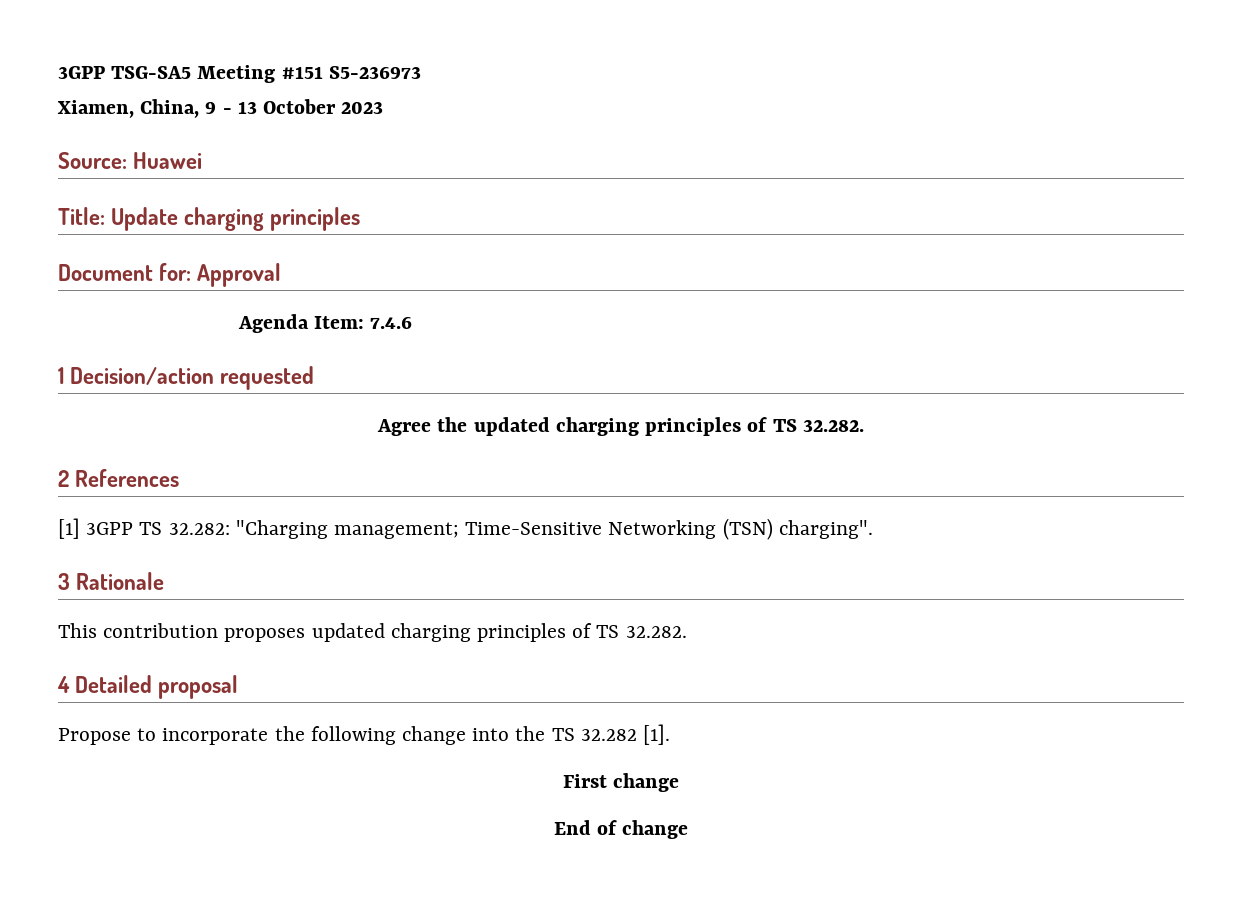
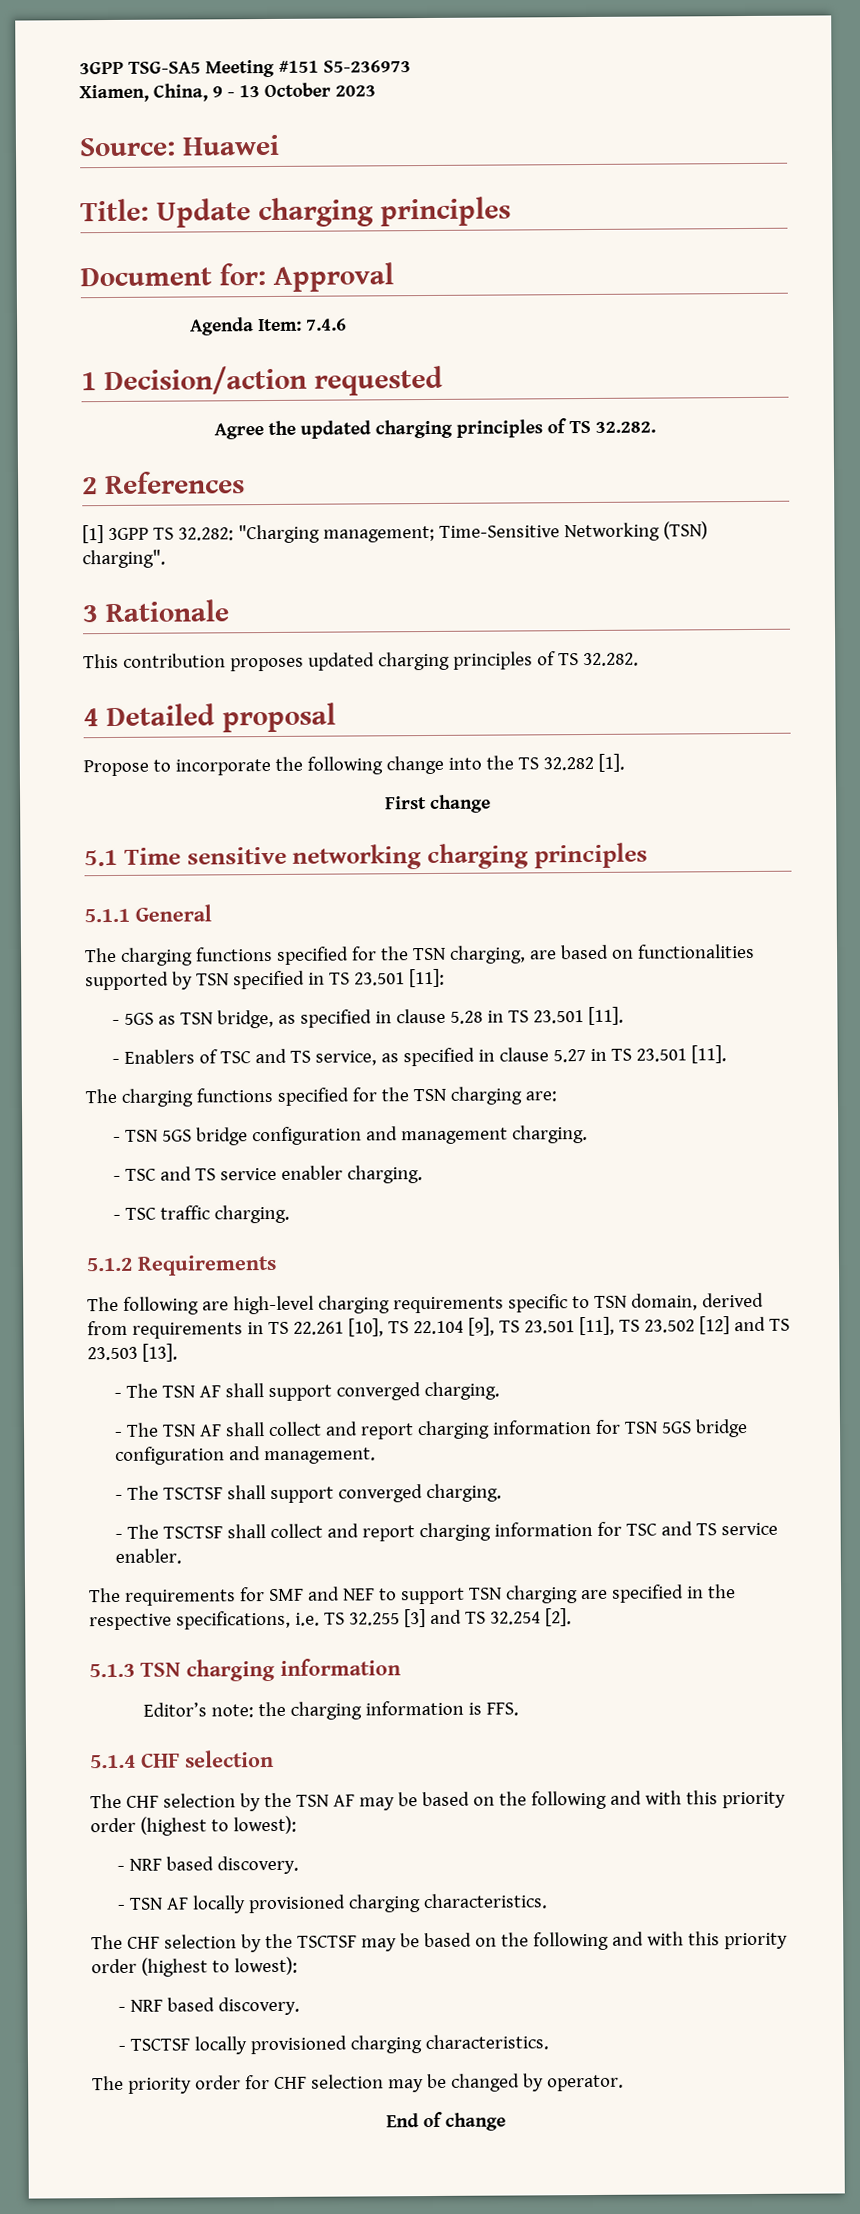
(680, 782) none -> [84,842,648,870] [84,904,212,923] [84,943,755,966] [85,968,445,991] [112,1006,625,1029] [112,1045,728,1067] [85,1086,557,1107] [113,1125,589,1146] [113,1165,424,1184] [113,1204,291,1224] [86,1254,277,1276] [87,1292,764,1315] [87,1316,790,1339] [87,1343,178,1362] [114,1381,501,1402] [115,1419,749,1440] [115,1446,377,1465] [115,1483,503,1504] [115,1521,779,1542] [115,1548,183,1564] [89,1584,736,1606] [89,1608,572,1631] [89,1658,401,1682] [143,1700,520,1720] [90,1749,274,1769] [90,1790,786,1812] [90,1815,297,1836] [117,1855,300,1875] [118,1893,549,1914] [91,1931,788,1953] [91,1956,298,1977] [118,1996,301,2016] [118,2034,550,2055] [92,2073,624,2094] // 5.1 Time sensitive networking charging principles // 5.1.1 General // The charging functions specified for the TSN charging, are based on functionalities supported by TSN specified in TS 23.501 [11]: // - 5GS as TSN bridge, as specified in clause 5.28 in TS 23.501 [11]. // - Enablers of TSC and TS service, as specified in clause 5.27 in TS 23.501 [11]. // The charging functions specified for the TSN charging are: // - TSN 5GS bridge configuration and management charging. // - TSC and TS service enabler charging. // - TSC traffic charging. // 5.1.2 Requirements // The following are high-level charging requirements specific to TSN domain, derived from requirements in TS 22.261 [10], TS 22.104 [9], TS 23.501 [11], TS 23.502 [12] and TS 23.503 [13]. // - The TSN AF shall support converged charging. // - The TSN AF shall collect and report charging information for TSN 5GS bridge configuration and management. // - The TSCTSF shall support converged charging. // - The TSCTSF shall collect and report charging information for TSC and TS service enabler. // The requirements for SMF and NEF to support TSN charging are specified in the respective specifications, i.e. TS 32.255 [3] and TS 32.254 [2]. // 5.1.3 TSN charging information // Editor’s note: the charging information is FFS. // 5.1.4 CHF selection // The CHF selection by the TSN AF may be based on the following and with this priority order (highest to lowest): // - NRF based discovery. // - TSN AF locally provisioned charging characteristics. // The CHF selection by the TSCTSF may be based on the following and with this priority order (highest to lowest): // - NRF based discovery. // - TSCTSF locally provisioned charging characteristics. // The priority order for CHF selection may be changed by operator.

